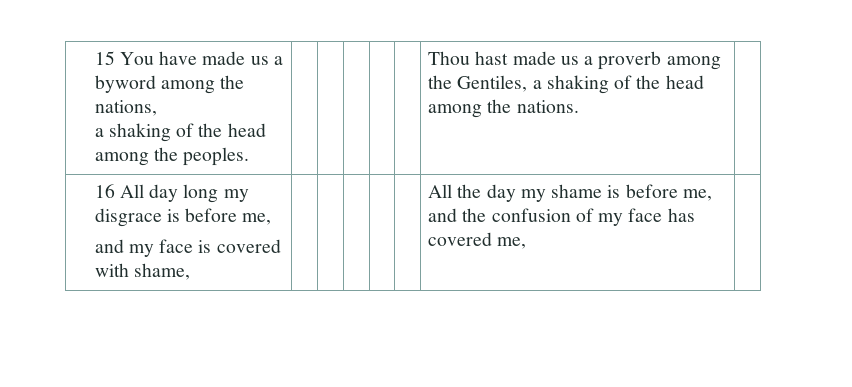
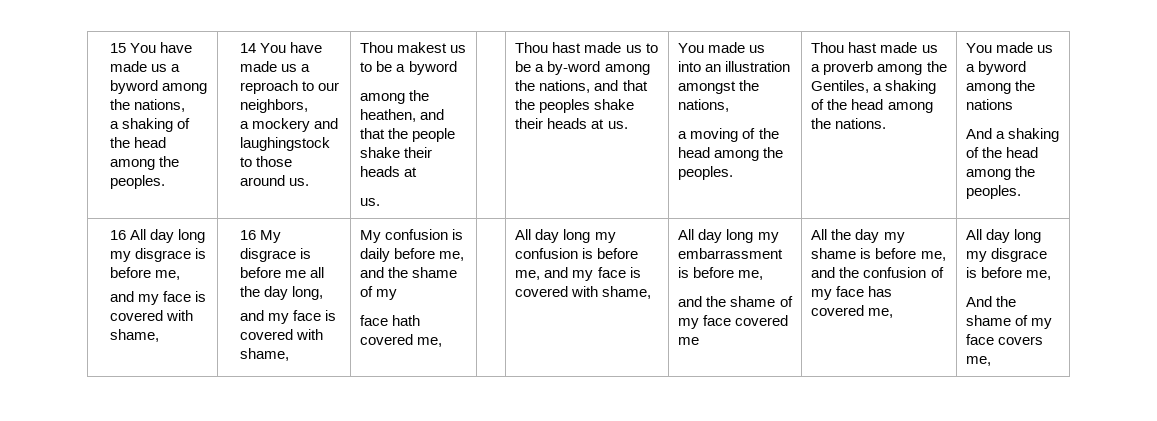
(250, 156) | | | | -> [240,42,323,53] [240,61,311,72] [240,80,340,94] [240,99,309,113] [240,118,339,132] [240,137,331,151] [240,156,293,167] [240,175,310,186] [360,42,467,53] [360,61,457,75] [360,90,430,104] [360,109,445,122] [360,128,456,142] [360,147,433,158] [360,166,418,177] [360,198,381,206] [515,42,658,53] [515,61,650,75] [515,80,648,93] [515,99,635,113] [515,118,628,129] [678,42,766,53] [678,61,791,72] [678,80,760,94] [678,99,730,112] [678,128,779,142] [678,147,784,161] [678,166,734,180] 14 You have made us a reproach to our neighbors, // a mockery and laughingstock to those around us. | Thou makest us to be a byword // among the heathen, and that the people shake their heads at // us. | | Thou hast made us to be a by-word among the nations, and that the peoples shake their heads at us. | You made us into an illustration amongst the nations, // a moving of the head among the peoples.
(579, 106) none -> [966,42,1054,53] [966,61,1027,75] [966,80,1036,94] [966,99,1014,110] [966,128,1060,142] [966,147,1039,158] [966,166,1036,180] [966,185,1022,199] You made us a byword among the nations // And a shaking of the head among the peoples.
(190, 271) | | | | -> [240,230,282,243] [240,248,312,262] [240,267,325,278] [240,286,324,300] [240,310,337,324] [240,329,324,340] [240,348,290,361] [360,229,464,243] [360,248,465,262] [360,267,458,278] [360,286,398,300] [360,315,421,326] [360,334,443,347] [515,229,616,243] [515,248,639,259] [515,267,641,281] [515,286,652,299] [678,229,779,243] [678,248,784,259] [678,267,764,280] [678,296,793,307] [678,315,789,329] [678,337,700,345] 16 My disgrace is before me all the day long, // and my face is covered with shame, | My confusion is daily before me, and the shame of my // face hath covered me, | | All day long my confusion is before me, and my face is covered with shame, | All day long my embarrassment is before me, // and the shame of my face covered me
(527, 243) none -> [966,229,1042,243] [966,248,1048,262] [966,267,1052,280] [966,296,1017,307] [966,315,1053,329] [966,334,1044,345] [966,356,992,366] All day long my disgrace is before me, // And the shame of my face covers me,

